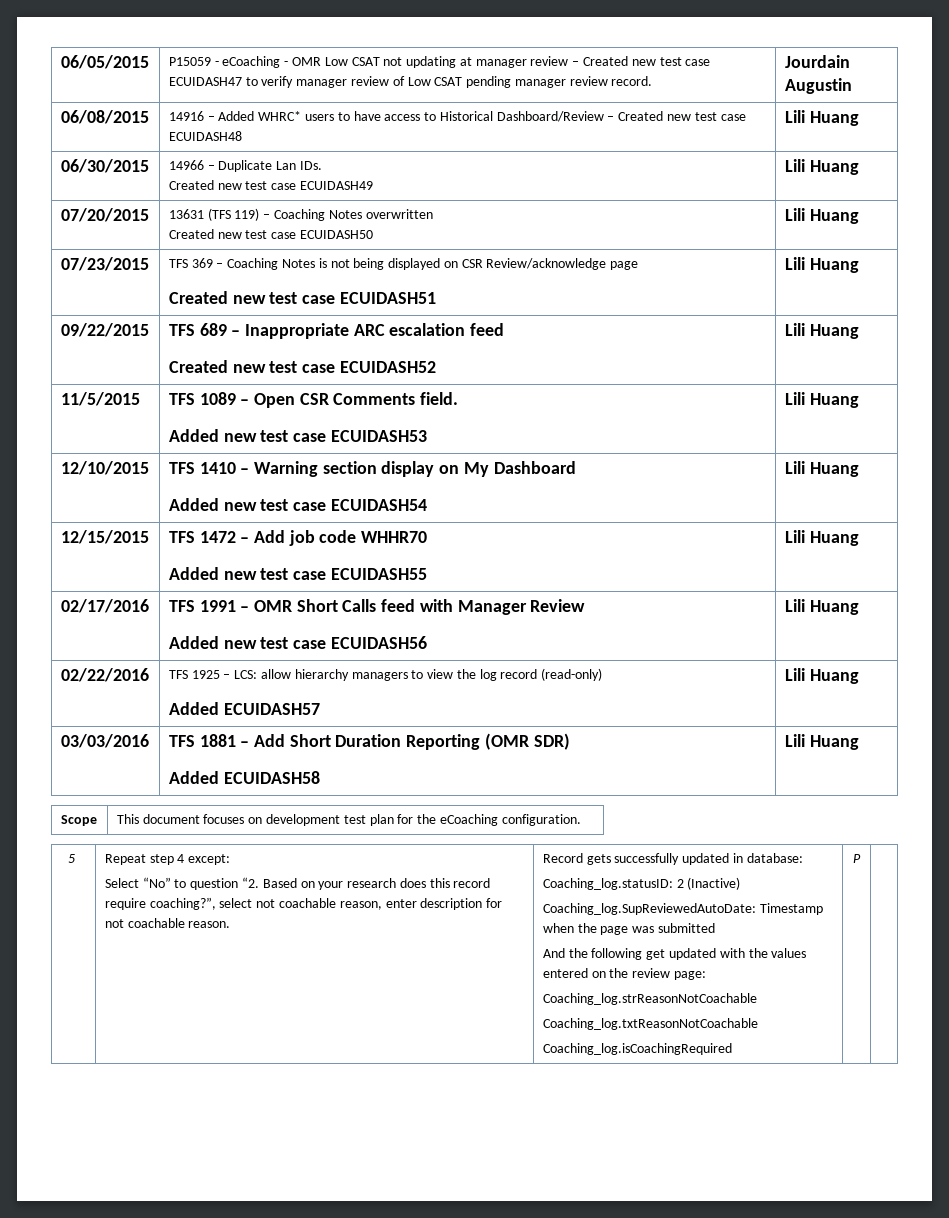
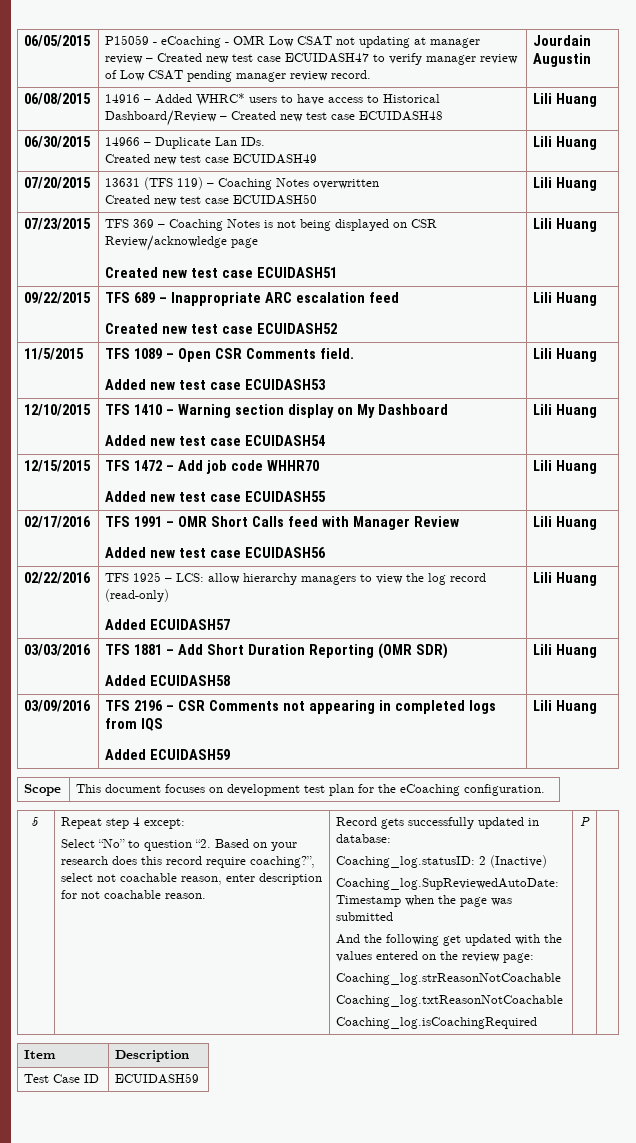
(859, 742) none -> [24,700,92,712] [105,700,496,714] [105,718,164,731] [105,749,231,760] [533,700,598,714] // 03/09/2016 | TFS 2196 – CSR Comments not appearing in completed logs from IQS // Added ECUIDASH59 | Lili Huang
(861, 858) none -> [24,1050,57,1059] [115,1050,190,1062] [24,1074,100,1083] [115,1073,200,1084] // Item | Description // Test Case ID | ECUIDASH59

